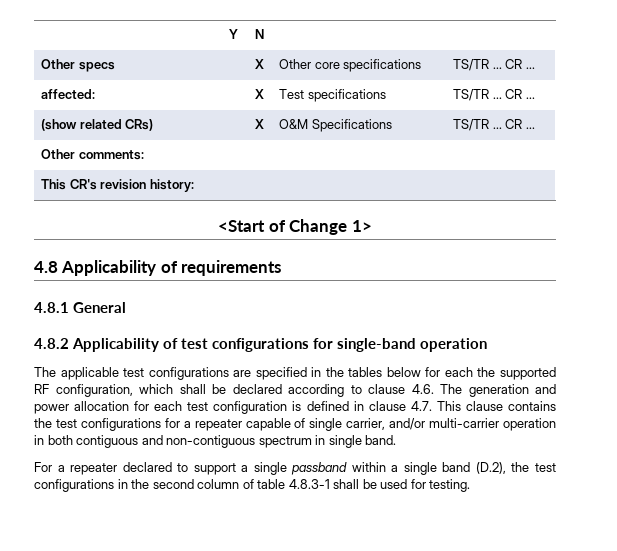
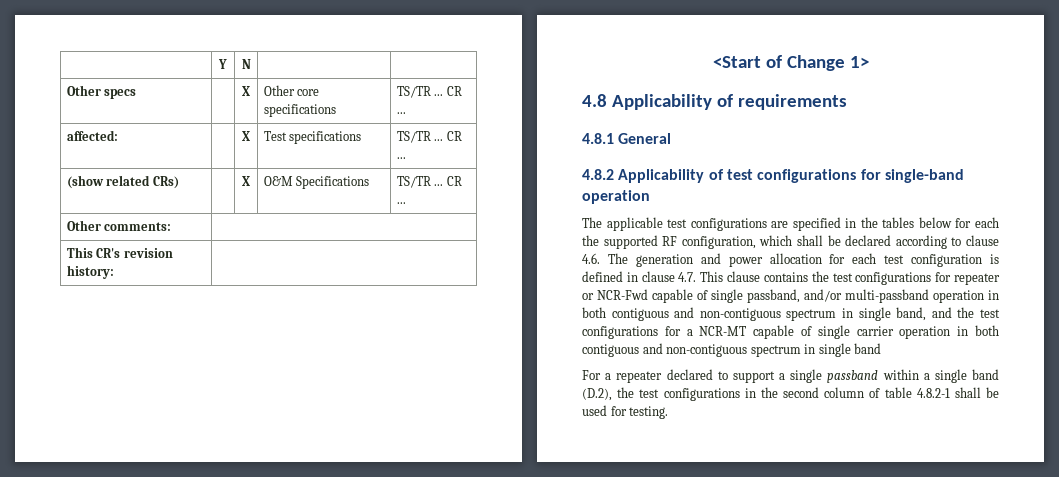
[183,418,557,431] [34,435,397,448] a repeater capable of single carrier, and/or multi-carrier operation in both contiguous and non-contiguous spectrum in single band. -> [954,273,1000,285] [582,289,999,303] [582,307,1001,321] [582,325,1000,339] [582,343,882,357] repeater or NCR-Fwd capable of single passband, and/or multi-passband operation in both contiguous and non-contiguous spectrum in single band, and the test configurations for a NCR-MT capable of single carrier operation in both contiguous and non-contiguous spectrum in single band
[288,479,330,489] 4.8.3-1 -> [916,388,950,398] 4.8.2-1

